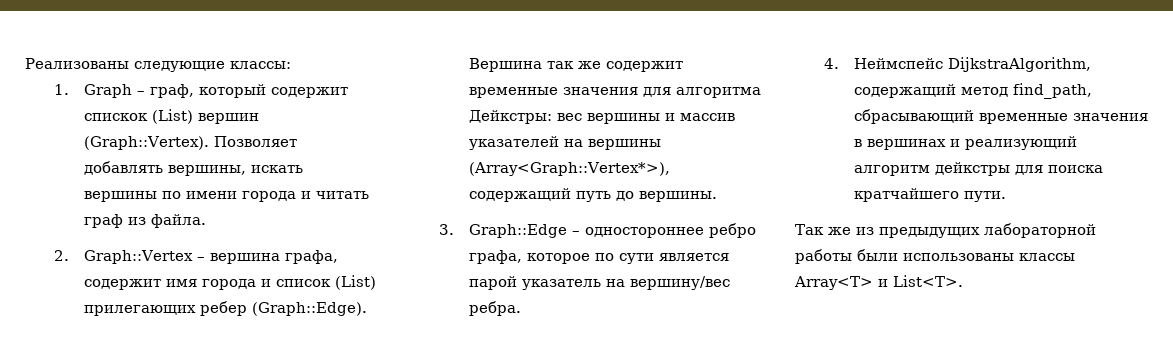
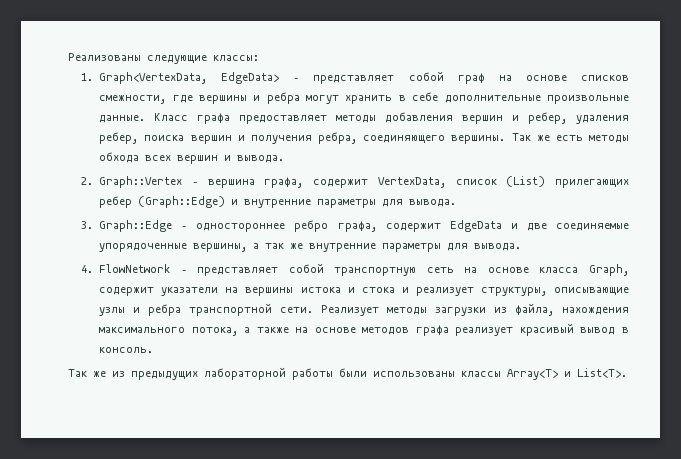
[83,84,348,98] [83,109,259,124] [83,136,297,150] [83,161,303,176] [83,191,369,202] [83,214,206,228] Graph – граф, который содержит спискок (List) вершин (Graph::Vertex). Позволяет добавлять вершины, искать вершины по имени города и читать граф из файла. -> [99,71,629,84] [99,92,629,104] [99,112,629,124] [99,132,629,144] [99,152,285,164] Graph<VertexData, EdgeData> – представляет собой граф на основе списков смежности, где вершины и ребра могут хранить в себе дополнительные произвольные данные. Класс графа предоставляет методы добавления вершин и ребер, удаления ребер, поиска вершин и получения ребра, соединяющего вершины. Так же есть методы обхода всех вершин и вывода.
[165,279,271,290] имя города и -> [377,177,446,188] VertexData,
[251,302,367,316] [468,58,683,72] [468,87,761,98] [468,110,735,124] [468,136,661,150] [468,162,670,176] [468,188,717,202] (Graph::Edge). Вершина так же содержит временные значения для алгоритма Дейкстры: вес вершины и массив указателей на вершины (Array<Graph::Vertex*>), содержащий путь до вершины. -> [138,196,457,208] (Graph::Edge) и внутренние параметры для вывода.
[526,253,729,264] [468,276,730,290] [468,301,521,316] [824,57,1091,72] [853,83,1092,99] [853,109,1148,124] [853,136,1077,150] [853,162,1103,176] [853,188,1006,202] которое по сути является парой указатель на вершину/вес ребра. // 4. Неймспейс DijkstraAlgorithm, содержащий метод find_path, сбрасывающий временные значения в вершинах и реализующий алгоритм дейкстры для поиска кратчайшего пути. -> [385,220,629,232] [99,243,522,252] [81,263,629,276] [99,287,629,296] [99,303,629,316] [99,323,629,336] [99,347,154,354] содержит EdgeData и две соединяемые упорядоченные вершины, а так же внутренние параметры для вывода. // 4. FlowNetwork – представляет собой транспортную сеть на основе класса Graph, содержит указатели на вершины истока и стока и реализует структуры, описывающие узлы и ребра транспортной сети. Реализует методы загрузки из файла, нахождения максимального потока, а также на основе методов графа реализует красивый вывод в консоль.

